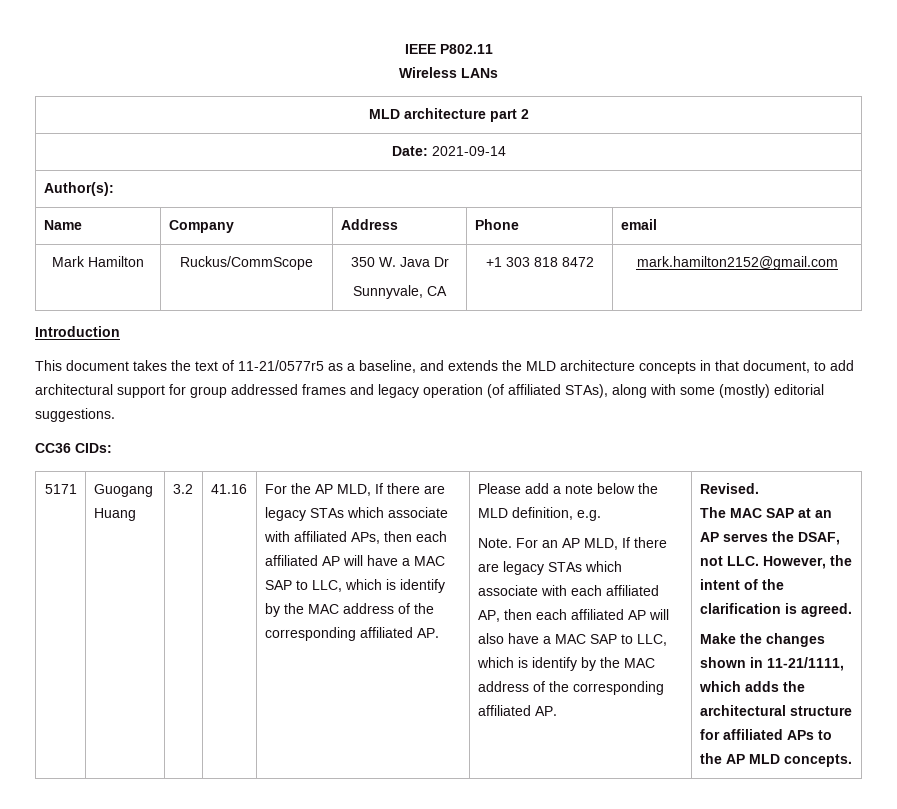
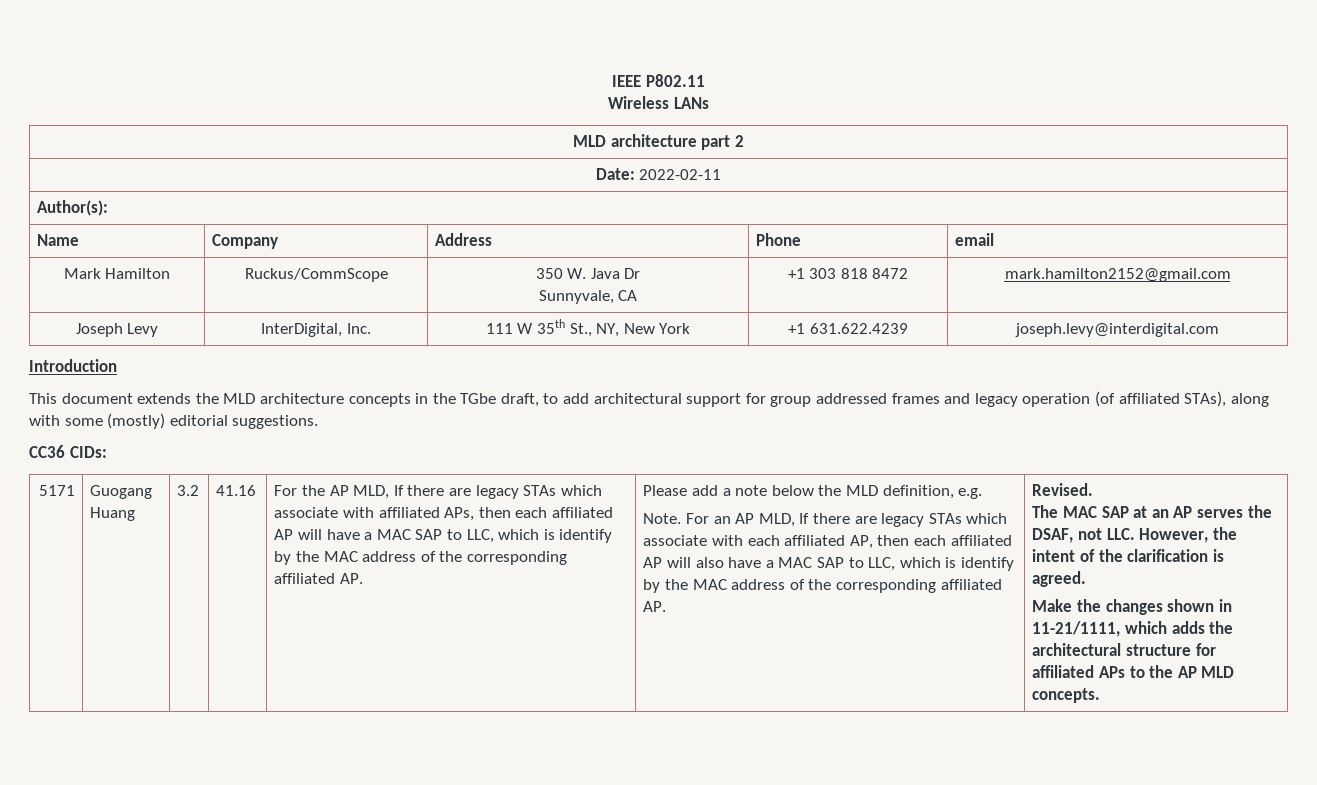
[431,146,506,156] 2021-09-14 -> [639,169,722,180] 2022-02-11
[35,326,120,337] [35,360,444,373] // Introduction // This document takes the text of 11-21/0577r5 as a baseline, and -> [75,323,159,337] [261,323,371,337] [485,319,691,337] [788,323,908,334] [1015,323,1219,337] [29,359,117,372] [29,393,133,404] // Joseph Levy | InterDigital, Inc. | 111 W 35th St., NY, New York | +1 631.622.4239 | joseph.levy@interdigital.com // Introduction // This document
[715,360,810,373] that document, -> [432,393,539,407] the TGbe draft,

